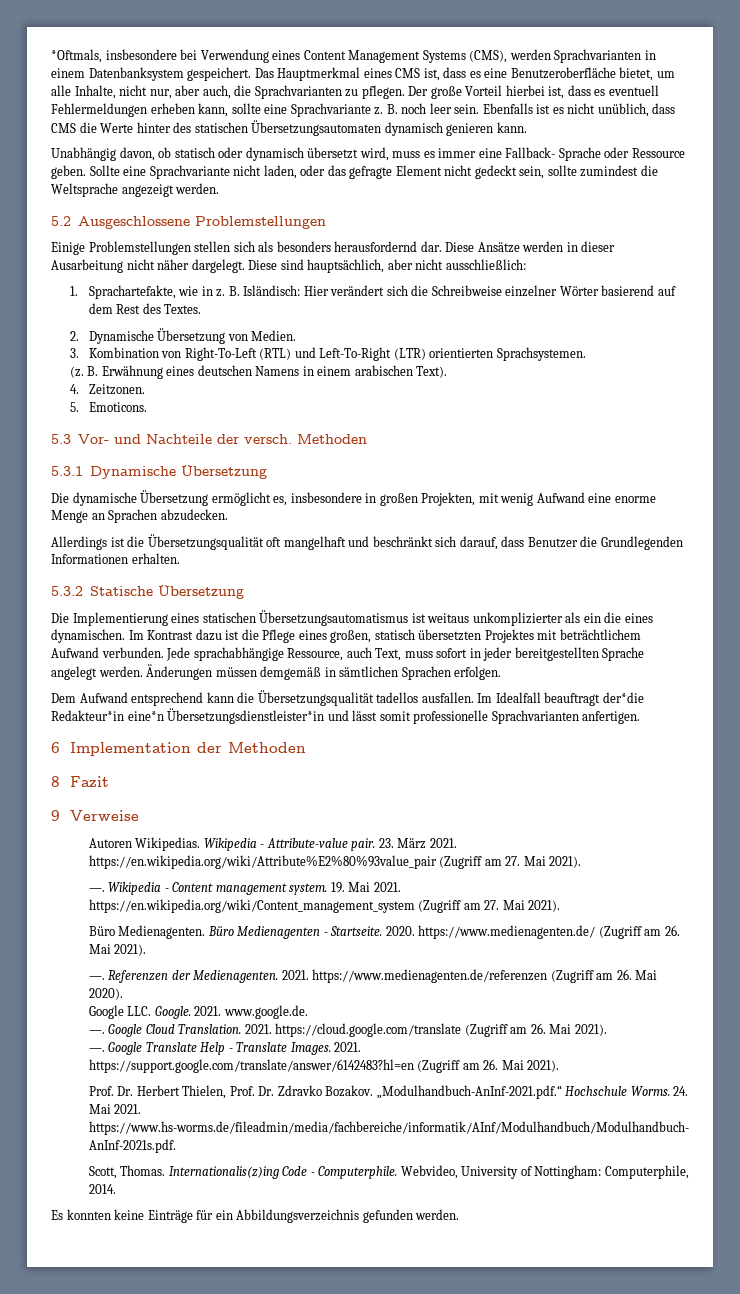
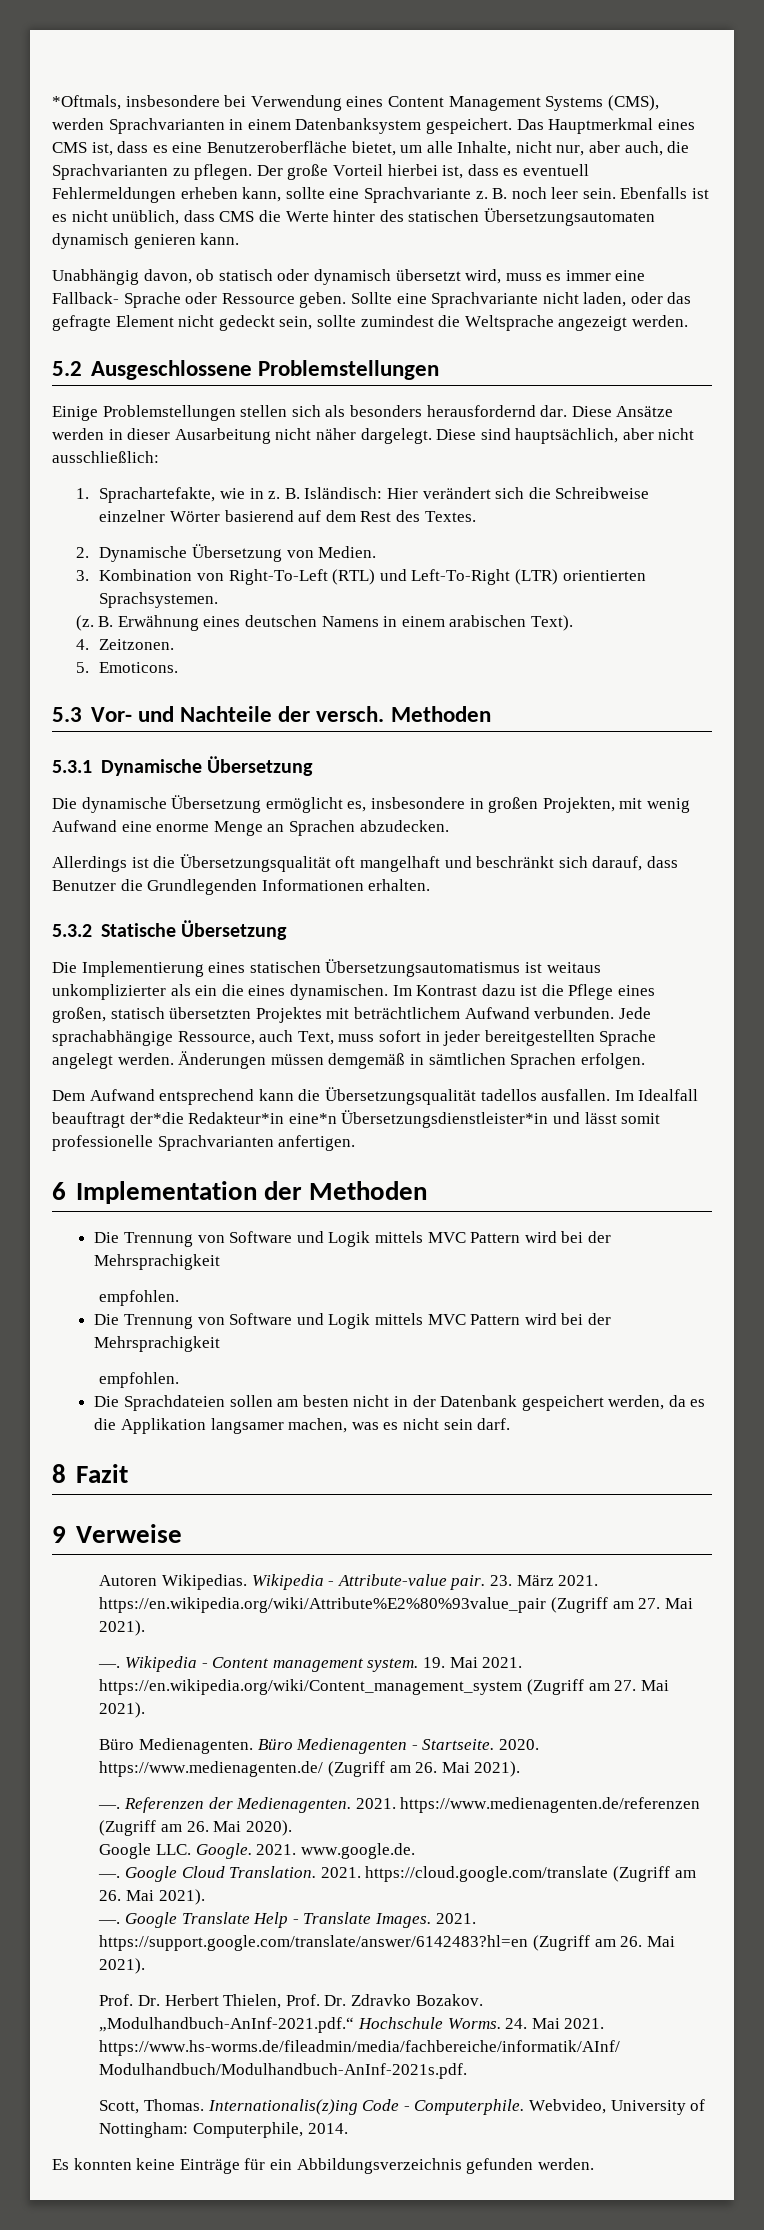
(306, 747) none -> [94,1231,611,1247] [94,1254,221,1270] [99,1290,180,1306] [94,1313,611,1329] [94,1336,221,1352] [99,1372,180,1388] [94,1395,706,1411] [94,1418,511,1434] // Die Trennung von Software und Logik mittels MVC Pattern wird bei der Mehrsprachigkeit // empfohlen. // Die Trennung von Software und Logik mittels MVC Pattern wird bei der Mehrsprachigkeit // empfohlen. // Die Sprachdateien sollen am besten nicht in der Datenbank gespeichert werden, da es die Applikation langsamer machen, was es nicht sein darf.

